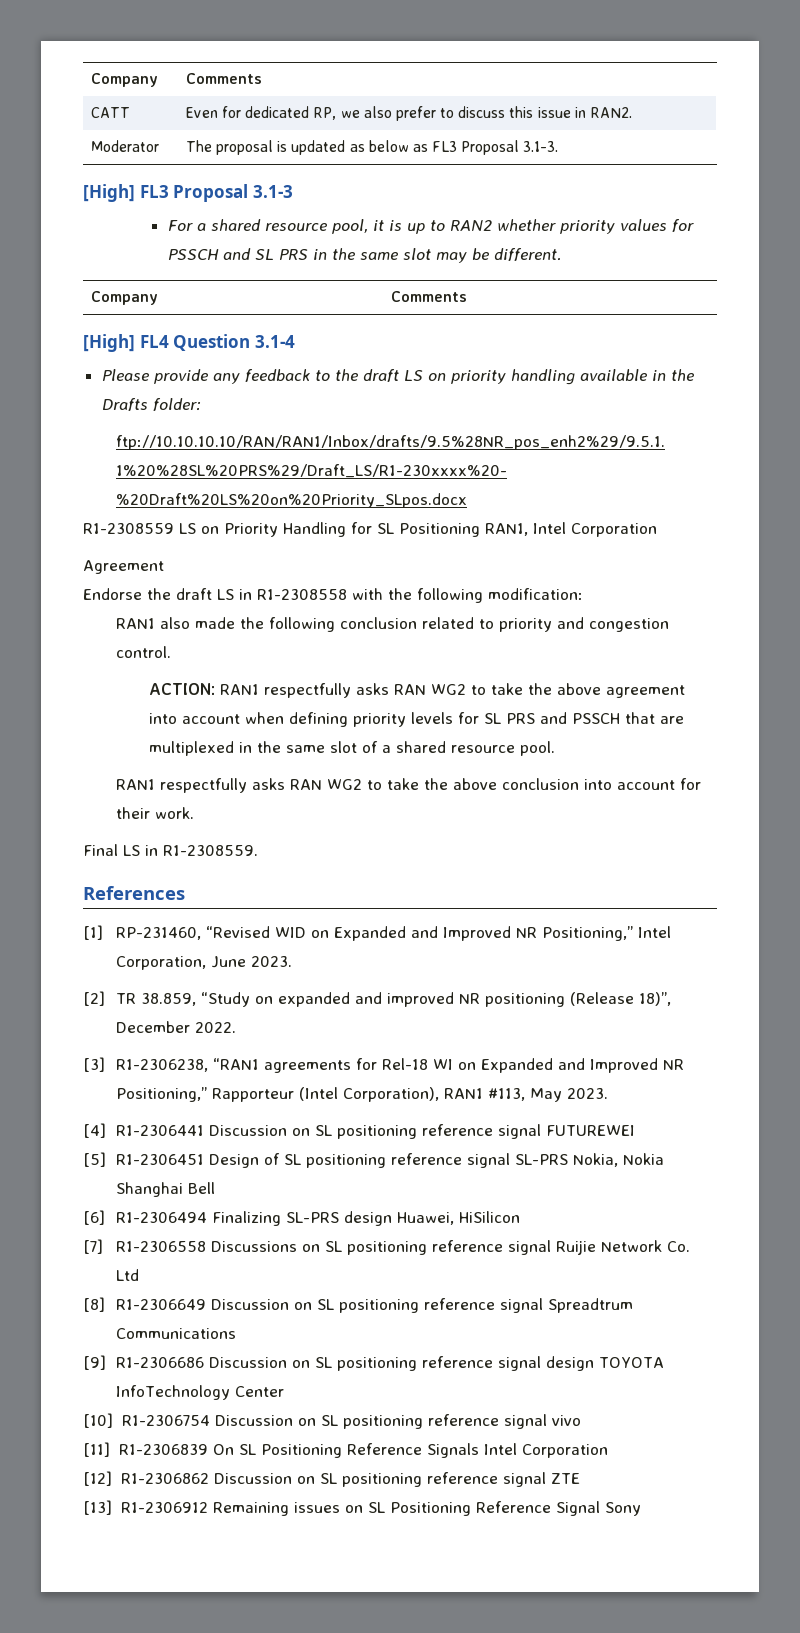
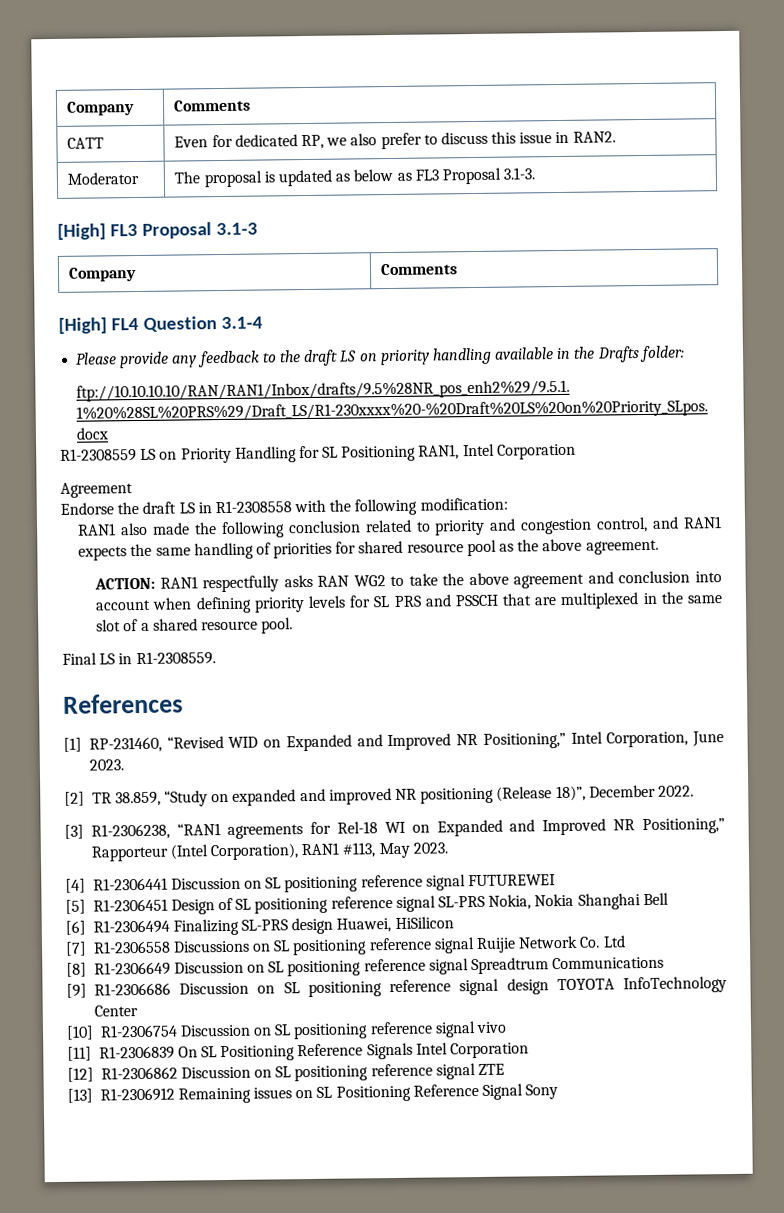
[167,219,694,234] [167,248,561,263] // For a shared resource pool, it is up to RAN2 whether priority values for PSSCH and SL PRS in the same slot may be different. -> (259, 229) none
[115,646,171,658] control. -> [596,516,723,533] [78,538,659,561] control, and RAN1 expects the same handling of priorities for shared resource pool as the above agreement.
(685, 691) none -> [587,570,691,584] and conclusion
[115,778,701,793] [115,807,194,819] // RAN1 respectfully asks RAN WG2 to take the above conclusion into account for their work. -> (294, 625) none

